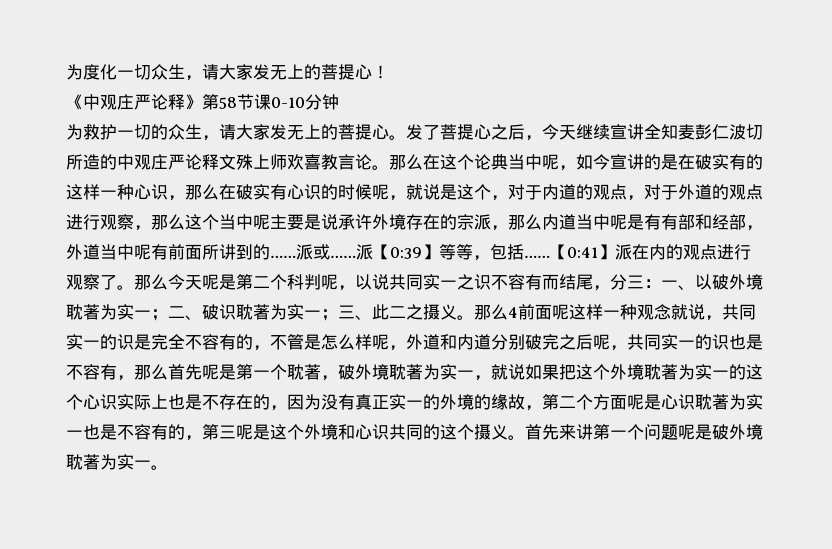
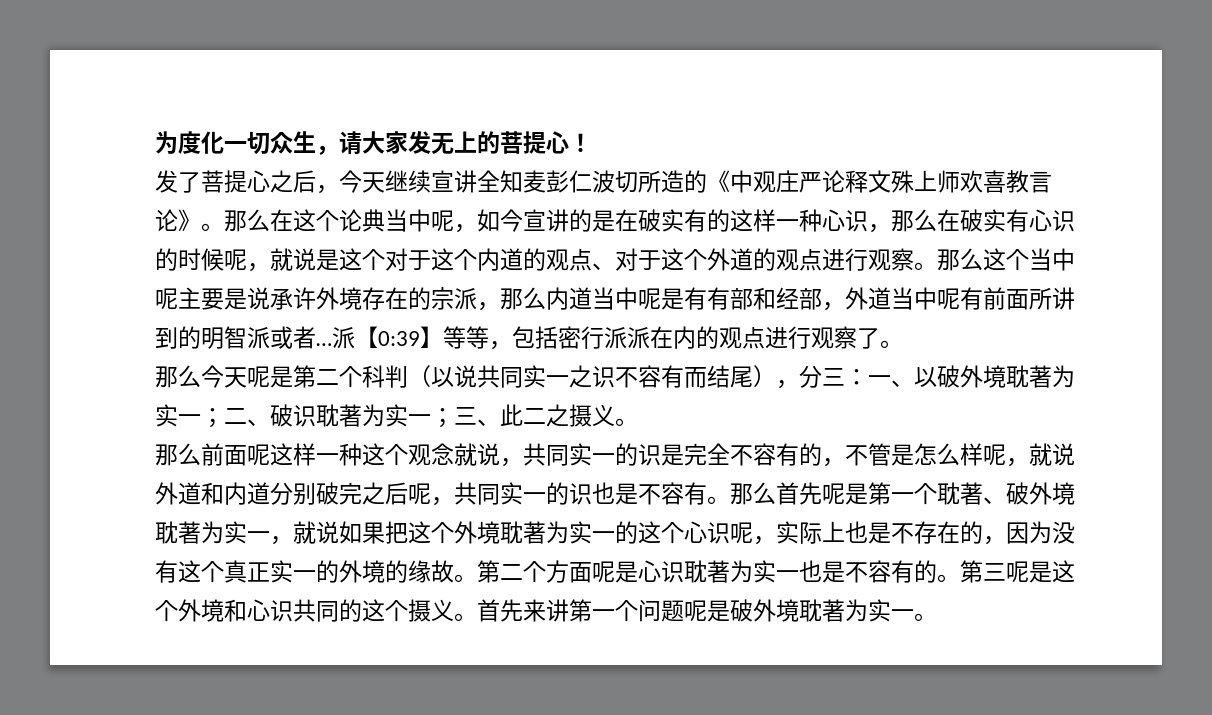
[66,94,339,110] [66,124,406,141] 《中观庄严论释》第58节课0-10分钟 // 为救护一切的众生，请大家发无上的菩提心。 -> (592, 142) none
(117, 162) none -> [707,170,730,192] 《
(372, 162) none -> [178,209,201,231] 》
[491,184,542,201] ，对于 -> [385,248,477,271] 对于这个
[627,184,678,201] ，对于 -> [592,248,707,271] 、对于这个
[134,225,151,231] ， -> [914,262,937,270] 。
[270,244,356,260] ……派或…… -> [201,326,332,349] 明智派或者…
[524,244,615,260] ……【0:41】 -> [558,326,627,349] 密行派
(134, 287) none -> (903, 344) //
[321,274,355,291] 呢， -> [408,365,431,387] （
(593, 282) none -> [753,365,776,387] ）
[474,304,518,320] 那么4 -> [155,443,201,466] // 那么
(637, 312) none -> [362,443,408,466] 这个
(406, 348) none -> [1029,443,1075,466] 就说
[117,375,134,381] ， -> [707,496,730,504] 。
[321,375,338,381] ， -> [983,497,1006,504] 、
(117, 402) none -> [730,522,776,545] 呢，
(355, 402) none -> [178,560,224,583] 这个
[525,405,542,411] ， -> [454,574,477,582] 。
[185,435,202,441] ， -> [937,574,960,582] 。

